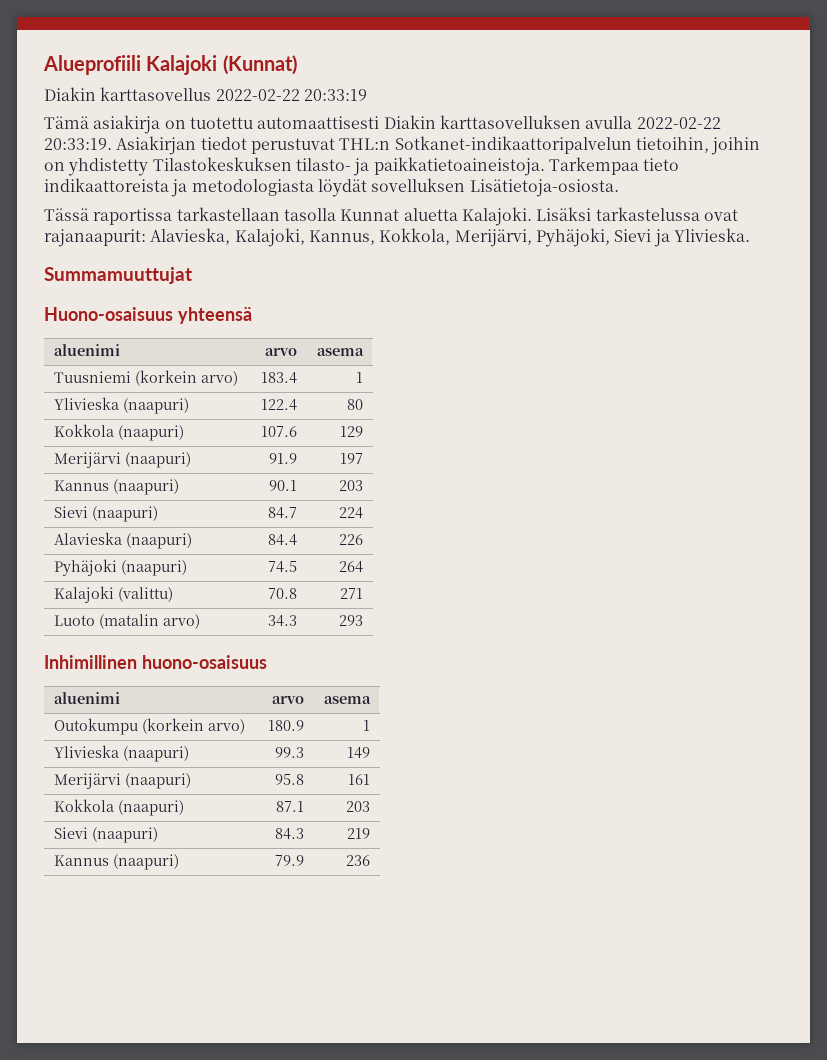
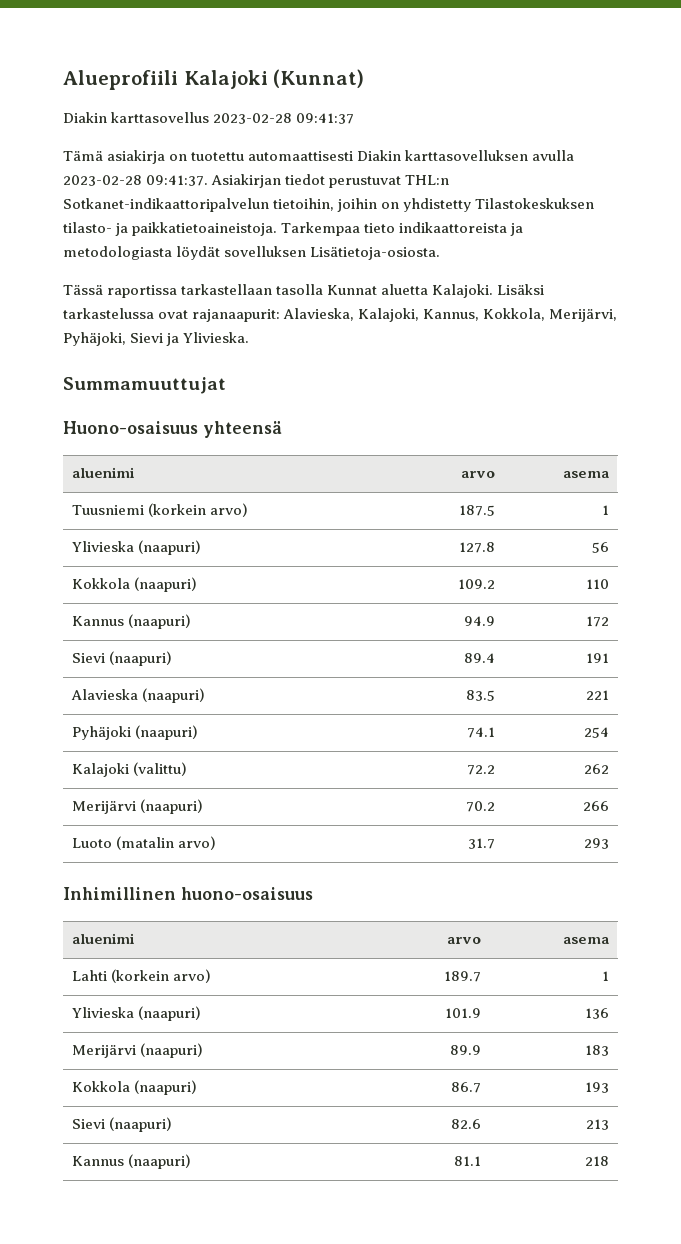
[215,89,367,101] 2022-02-22 20:33:19 -> [213,113,355,124] 2023-02-28 09:41:37
[636,117,721,129] [44,138,112,150] 2022-02-22 20:33:19. -> [63,175,209,186] 2023-02-28 09:41:37.
[261,372,298,384] [356,372,364,383] [53,397,189,414] [261,399,298,411] [347,399,364,410] [53,424,184,441] [261,426,298,437] [340,426,364,437] [53,452,191,468] [269,453,298,464] [340,453,364,464] [53,479,179,495] [269,480,298,491] [339,480,364,491] [53,506,158,522] [268,507,298,519] [339,507,364,519] [53,532,192,549] [268,534,298,546] [339,534,364,545] [53,559,187,576] [268,561,298,573] [339,561,364,573] [53,586,173,603] [268,588,298,599] [340,588,364,599] 183.4 | 1 // Ylivieska (naapuri) | 122.4 | 80 // Kokkola (naapuri) | 107.6 | 129 // Merijärvi (naapuri) | 91.9 | 197 // Kannus (naapuri) | 90.1 | 203 // Sievi (naapuri) | 84.7 | 224 // Alavieska (naapuri) | 84.4 | 226 // Pyhäjoki (naapuri) | 74.5 | 264 // Kalajoki (valittu) | 70.8 | 271 -> [458,505,495,516] [601,505,609,515] [72,540,202,555] [458,542,495,553] [591,542,609,553] [72,577,198,592] [457,579,495,589] [585,579,609,589] [72,614,192,629] [463,616,495,626] [585,616,609,627] [72,651,173,666] [463,653,495,663] [585,653,609,663] [71,688,206,703] [465,690,495,701] [585,690,609,700] [72,725,199,740] [466,727,495,738] [583,727,609,738] [72,762,188,777] [466,765,495,775] [583,764,609,774] [72,799,204,814] [465,801,495,812] [582,801,609,811] 187.5 | 1 // Ylivieska (naapuri) | 127.8 | 56 // Kokkola (naapuri) | 109.2 | 110 // Kannus (naapuri) | 94.9 | 172 // Sievi (naapuri) | 89.4 | 191 // Alavieska (naapuri) | 83.5 | 221 // Pyhäjoki (naapuri) | 74.1 | 254 // Kalajoki (valittu) | 72.2 | 262 // Merijärvi (naapuri) | 70.2 | 266
[268,615,298,627] 34.3 -> [467,838,495,849] 31.7
[53,718,245,735] [268,720,305,731] [363,720,371,731] [53,745,189,762] [275,747,305,758] [347,747,371,759] [53,773,191,789] [275,774,305,785] [348,774,371,785] [53,799,184,816] [276,801,305,812] [346,801,371,812] [53,827,158,843] [275,828,305,840] [347,828,371,839] [53,854,179,870] [275,855,305,866] [346,855,371,866] Outokumpu (korkein arvo) | 180.9 | 1 // Ylivieska (naapuri) | 99.3 | 149 // Merijärvi (naapuri) | 95.8 | 161 // Kokkola (naapuri) | 87.1 | 203 // Sievi (naapuri) | 84.3 | 219 // Kannus (naapuri) | 79.9 | 236 -> [72,969,212,983] [443,971,481,982] [601,971,609,981] [72,1006,202,1021] [444,1008,481,1018] [584,1008,609,1019] [72,1043,204,1058] [449,1045,481,1055] [584,1045,609,1056] [72,1080,198,1095] [450,1082,481,1093] [584,1082,609,1093] [72,1117,173,1132] [450,1119,481,1129] [585,1119,609,1130] [72,1154,192,1169] [453,1156,481,1166] [584,1156,609,1166] Lahti (korkein arvo) | 189.7 | 1 // Ylivieska (naapuri) | 101.9 | 136 // Merijärvi (naapuri) | 89.9 | 183 // Kokkola (naapuri) | 86.7 | 193 // Sievi (naapuri) | 82.6 | 213 // Kannus (naapuri) | 81.1 | 218

